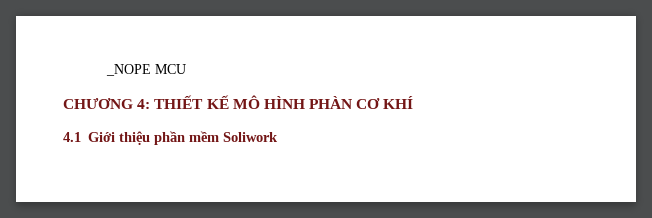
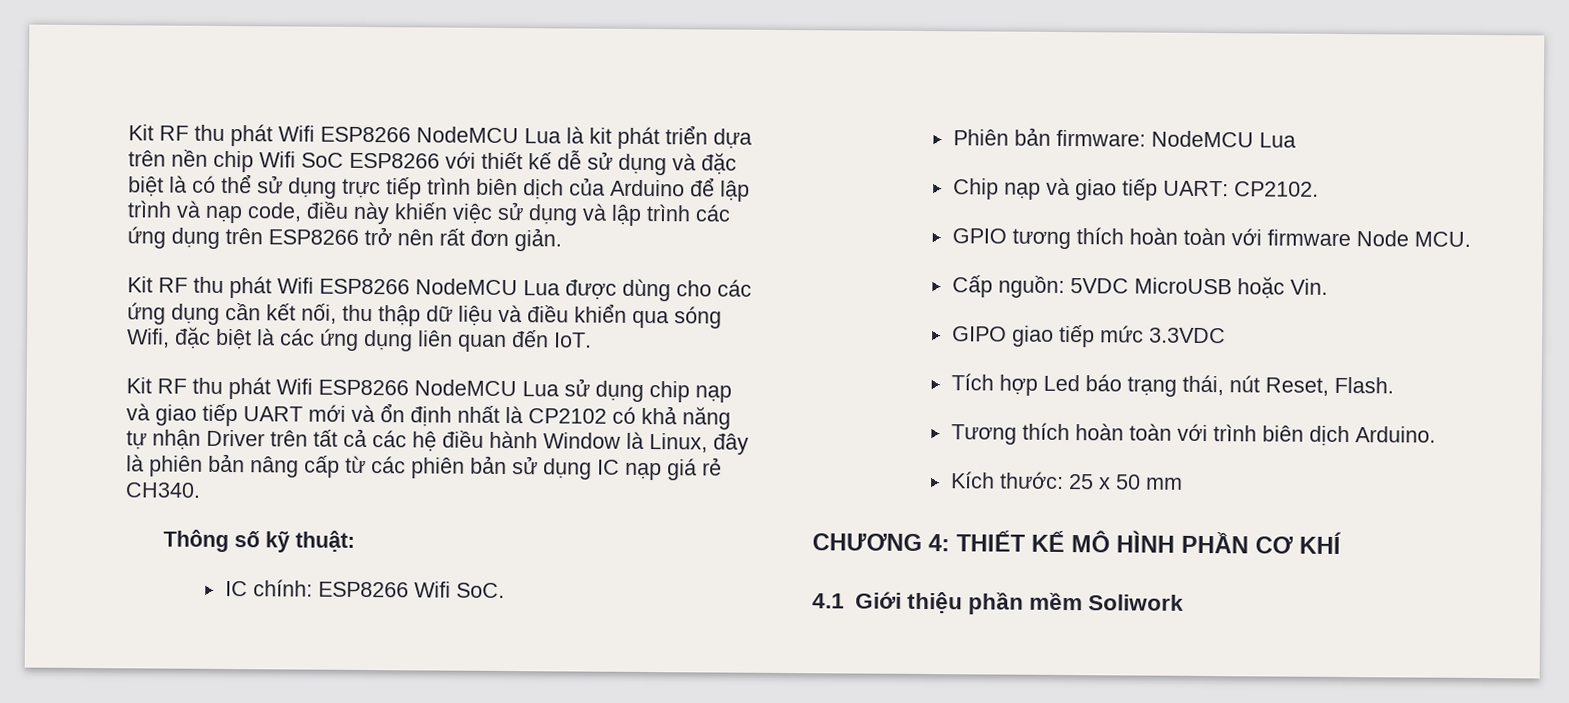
[105,64,186,76] _NOPE MCU -> [127,124,752,150] [127,149,737,176] [127,173,750,202] [126,200,731,226] [126,226,562,252] [126,276,752,302] [126,302,722,329] [126,326,592,353] [125,377,732,403] [125,403,731,430] [125,428,749,455] [125,453,722,481] [124,482,201,498] [162,529,355,553] [224,579,505,599] [952,127,1296,148] [952,177,1319,201] [951,227,1471,250] [951,275,1328,299] [951,324,1226,348] [950,373,1394,397] [950,422,1436,447] [950,471,1183,490] Kit RF thu phát Wifi ESP8266 NodeMCU Lua là kit phát triển dựa trên nền chip Wifi SoC ESP8266 với thiết kế dễ sử dụng và đặc biệt là có thể sử dụng trực tiếp trình biên dịch của Arduino để lập trình và nạp code, điều này khiến việc sử dụng và lập trình các ứng dụng trên ESP8266 trở nên rất đơn giản. // Kit RF thu phát Wifi ESP8266 NodeMCU Lua được dùng cho các ứng dụng cần kết nối, thu thập dữ liệu và điều khiển qua sóng Wifi, đặc biệt là các ứng dụng liên quan đến IoT. // Kit RF thu phát Wifi ESP8266 NodeMCU Lua sử dụng chip nạp và giao tiếp UART mới và ổn định nhất là CP2102 có khả năng tự nhận Driver trên tất cả các hệ điều hành Window là Linux, đây là phiên bản nâng cấp từ các phiên bản sử dụng IC nạp giá rẻ CH340. // Thông số kỹ thuật: // IC chính: ESP8266 Wifi SoC. // Phiên bản firmware: NodeMCU Lua // Chip nạp và giao tiếp UART: CP2102. // GPIO tương thích hoàn toàn với firmware Node MCU. // Cấp nguồn: 5VDC MicroUSB hoặc Vin. // GIPO giao tiếp mức 3.3VDC // Tích hợp Led báo trạng thái, nút Reset, Flash. // Tương thích hoàn toàn với trình biên dịch Arduino. // Kích thước: 25 x 50 mm
[309,96,353,109] PHÀN -> [1181,531,1249,554] PHẦN

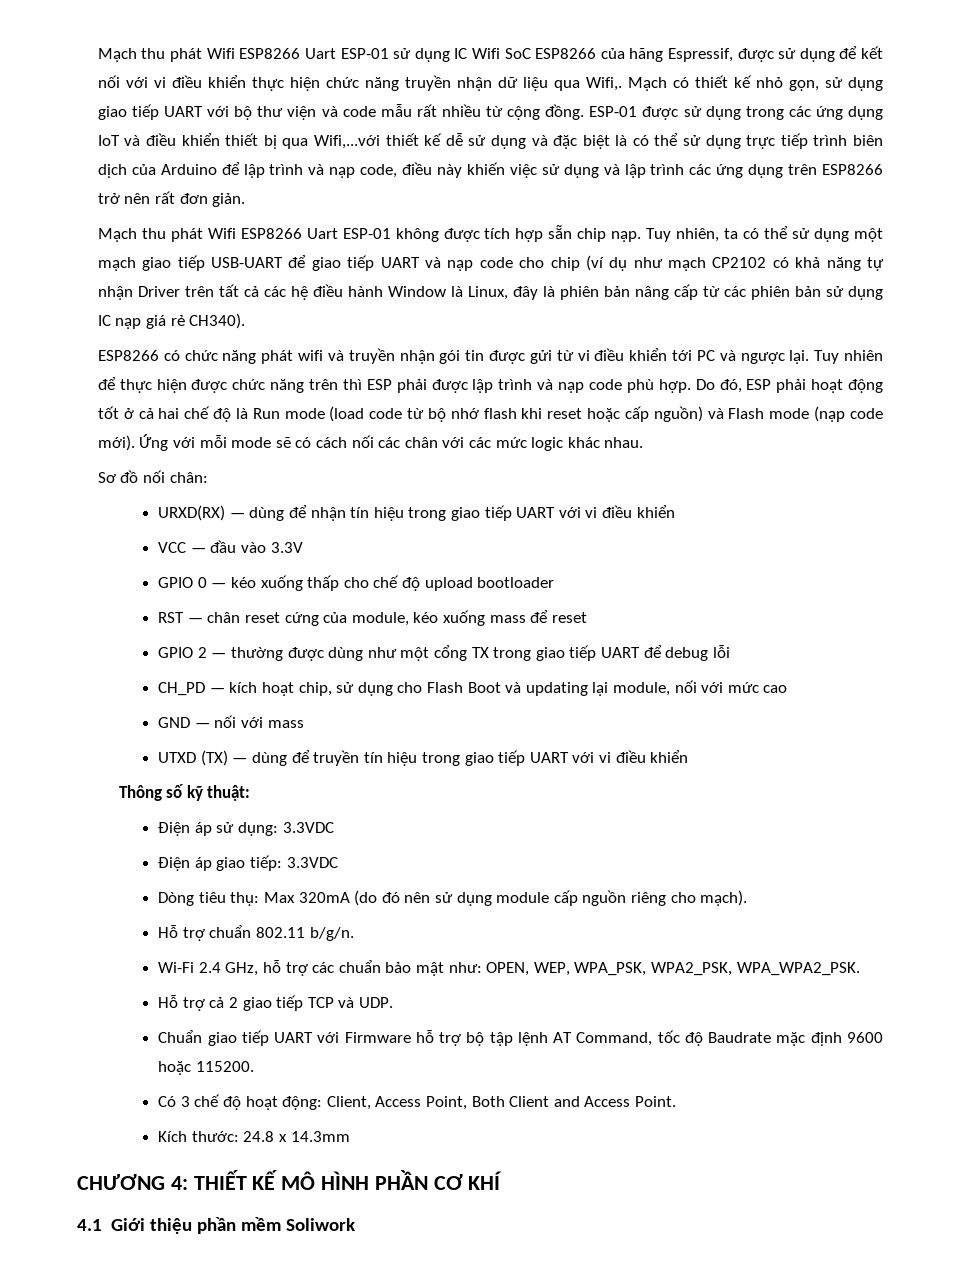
[127,124,752,150] [127,149,476,173] Kit RF thu phát Wifi ESP8266 NodeMCU Lua là kit phát triển dựa trên nền chip Wifi SoC ESP8266 với -> [97,46,883,62] [97,75,884,91] [97,104,883,120] [97,133,380,149] Mạch thu phát Wifi ESP8266 Uart ESP-01 sử dụng IC Wifi SoC ESP8266 của hãng Espressif, được sử dụng để kết nối với vi điều khiển thực hiện chức năng truyền nhận dữ liệu qua Wifi,. Mạch có thiết kế nhỏ gọn, sử dụng giao tiếp UART với bộ thư viện và code mẫu rất nhiều từ cộng đồng. ESP-01 được sử dụng trong các ứng dụng IoT và điều khiển thiết bị qua Wifi,...với
[126,276,752,302] [126,302,722,329] [126,326,592,353] [125,377,732,403] [125,403,523,427] Kit RF thu phát Wifi ESP8266 NodeMCU Lua được dùng cho các ứng dụng cần kết nối, thu thập dữ liệu và điều khiển qua sóng Wifi, đặc biệt là các ứng dụng liên quan đến IoT. // Kit RF thu phát Wifi ESP8266 NodeMCU Lua sử dụng chip nạp và giao tiếp UART mới và ổn định nhất là -> [97,225,884,242] [97,255,707,271] Mạch thu phát Wifi ESP8266 Uart ESP-01 không được tích hợp sẵn chip nạp. Tuy nhiên, ta có thể sử dụng một mạch giao tiếp USB-UART để giao tiếp UART và nạp code cho chip (ví dụ như mạch
[124,482,201,498] [162,529,355,553] [224,579,505,599] [952,127,1296,148] [952,177,1319,201] [951,227,1471,250] [951,275,1328,299] [951,324,1226,348] [950,373,1394,397] [950,422,1436,447] [950,471,1183,490] CH340. // Thông số kỹ thuật: // IC chính: ESP8266 Wifi SoC. // Phiên bản firmware: NodeMCU Lua // Chip nạp và giao tiếp UART: CP2102. // GPIO tương thích hoàn toàn với firmware Node MCU. // Cấp nguồn: 5VDC MicroUSB hoặc Vin. // GIPO giao tiếp mức 3.3VDC // Tích hợp Led báo trạng thái, nút Reset, Flash. // Tương thích hoàn toàn với trình biên dịch Arduino. // Kích thước: 25 x 50 mm -> [189,313,246,329] [97,348,883,364] [97,377,884,393] [97,406,884,422] [97,434,644,451] [97,470,208,483] [158,505,675,521] [158,540,303,553] [158,575,555,591] [158,610,587,626] [158,645,730,661] [158,680,788,696] [158,715,304,728] [158,750,689,766] [118,784,251,801] [158,822,334,836] [158,855,338,871] [158,890,748,906] [158,925,354,941] [158,960,860,976] [158,995,393,1011] [158,1030,883,1046] [158,1061,254,1075] [158,1094,676,1110] [158,1131,350,1142] CH340). // ESP8266 có chức năng phát wifi và truyền nhận gói tin được gửi từ vi điều khiển tới PC và ngược lại. Tuy nhiên để thực hiện được chức năng trên thì ESP phải được lập trình và nạp code phù hợp. Do đó, ESP phải hoạt động tốt ở cả hai chế độ là Run mode (load code từ bộ nhớ flash khi reset hoặc cấp nguồn) và Flash mode (nạp code mới). Ứng với mỗi mode sẽ có cách nối các chân với các mức logic khác nhau. // Sơ đồ nối chân: // URXD(RX) — dùng để nhận tín hiệu trong giao tiếp UART với vi điều khiển // VCC — đầu vào 3.3V // GPIO 0 — kéo xuống thấp cho chế độ upload bootloader // RST — chân reset cứng của module, kéo xuống mass để reset // GPIO 2 — thường được dùng như một cổng TX trong giao tiếp UART để debug lỗi // CH_PD — kích hoạt chip, sử dụng cho Flash Boot và updating lại module, nối với mức cao // GND — nối với mass // UTXD (TX) — dùng để truyền tín hiệu trong giao tiếp UART với vi điều khiển // Thông số kỹ thuật: // Điện áp sử dụng: 3.3VDC // Điện áp giao tiếp: 3.3VDC // Dòng tiêu thụ: Max 320mA (do đó nên sử dụng module cấp nguồn riêng cho mạch). // Hỗ trợ chuẩn 802.11 b/g/n. // Wi-Fi 2.4 GHz, hỗ trợ các chuẩn bảo mật như: OPEN, WEP, WPA_PSK, WPA2_PSK, WPA_WPA2_PSK. // Hỗ trợ cả 2 giao tiếp TCP và UDP. // Chuẩn giao tiếp UART với Firmware hỗ trợ bộ tập lệnh AT Command, tốc độ Baudrate mặc định 9600 hoặc 115200. // Có 3 chế độ hoạt động: Client, Access Point, Both Client and Access Point. // Kích thước: 24.8 x 14.3mm

